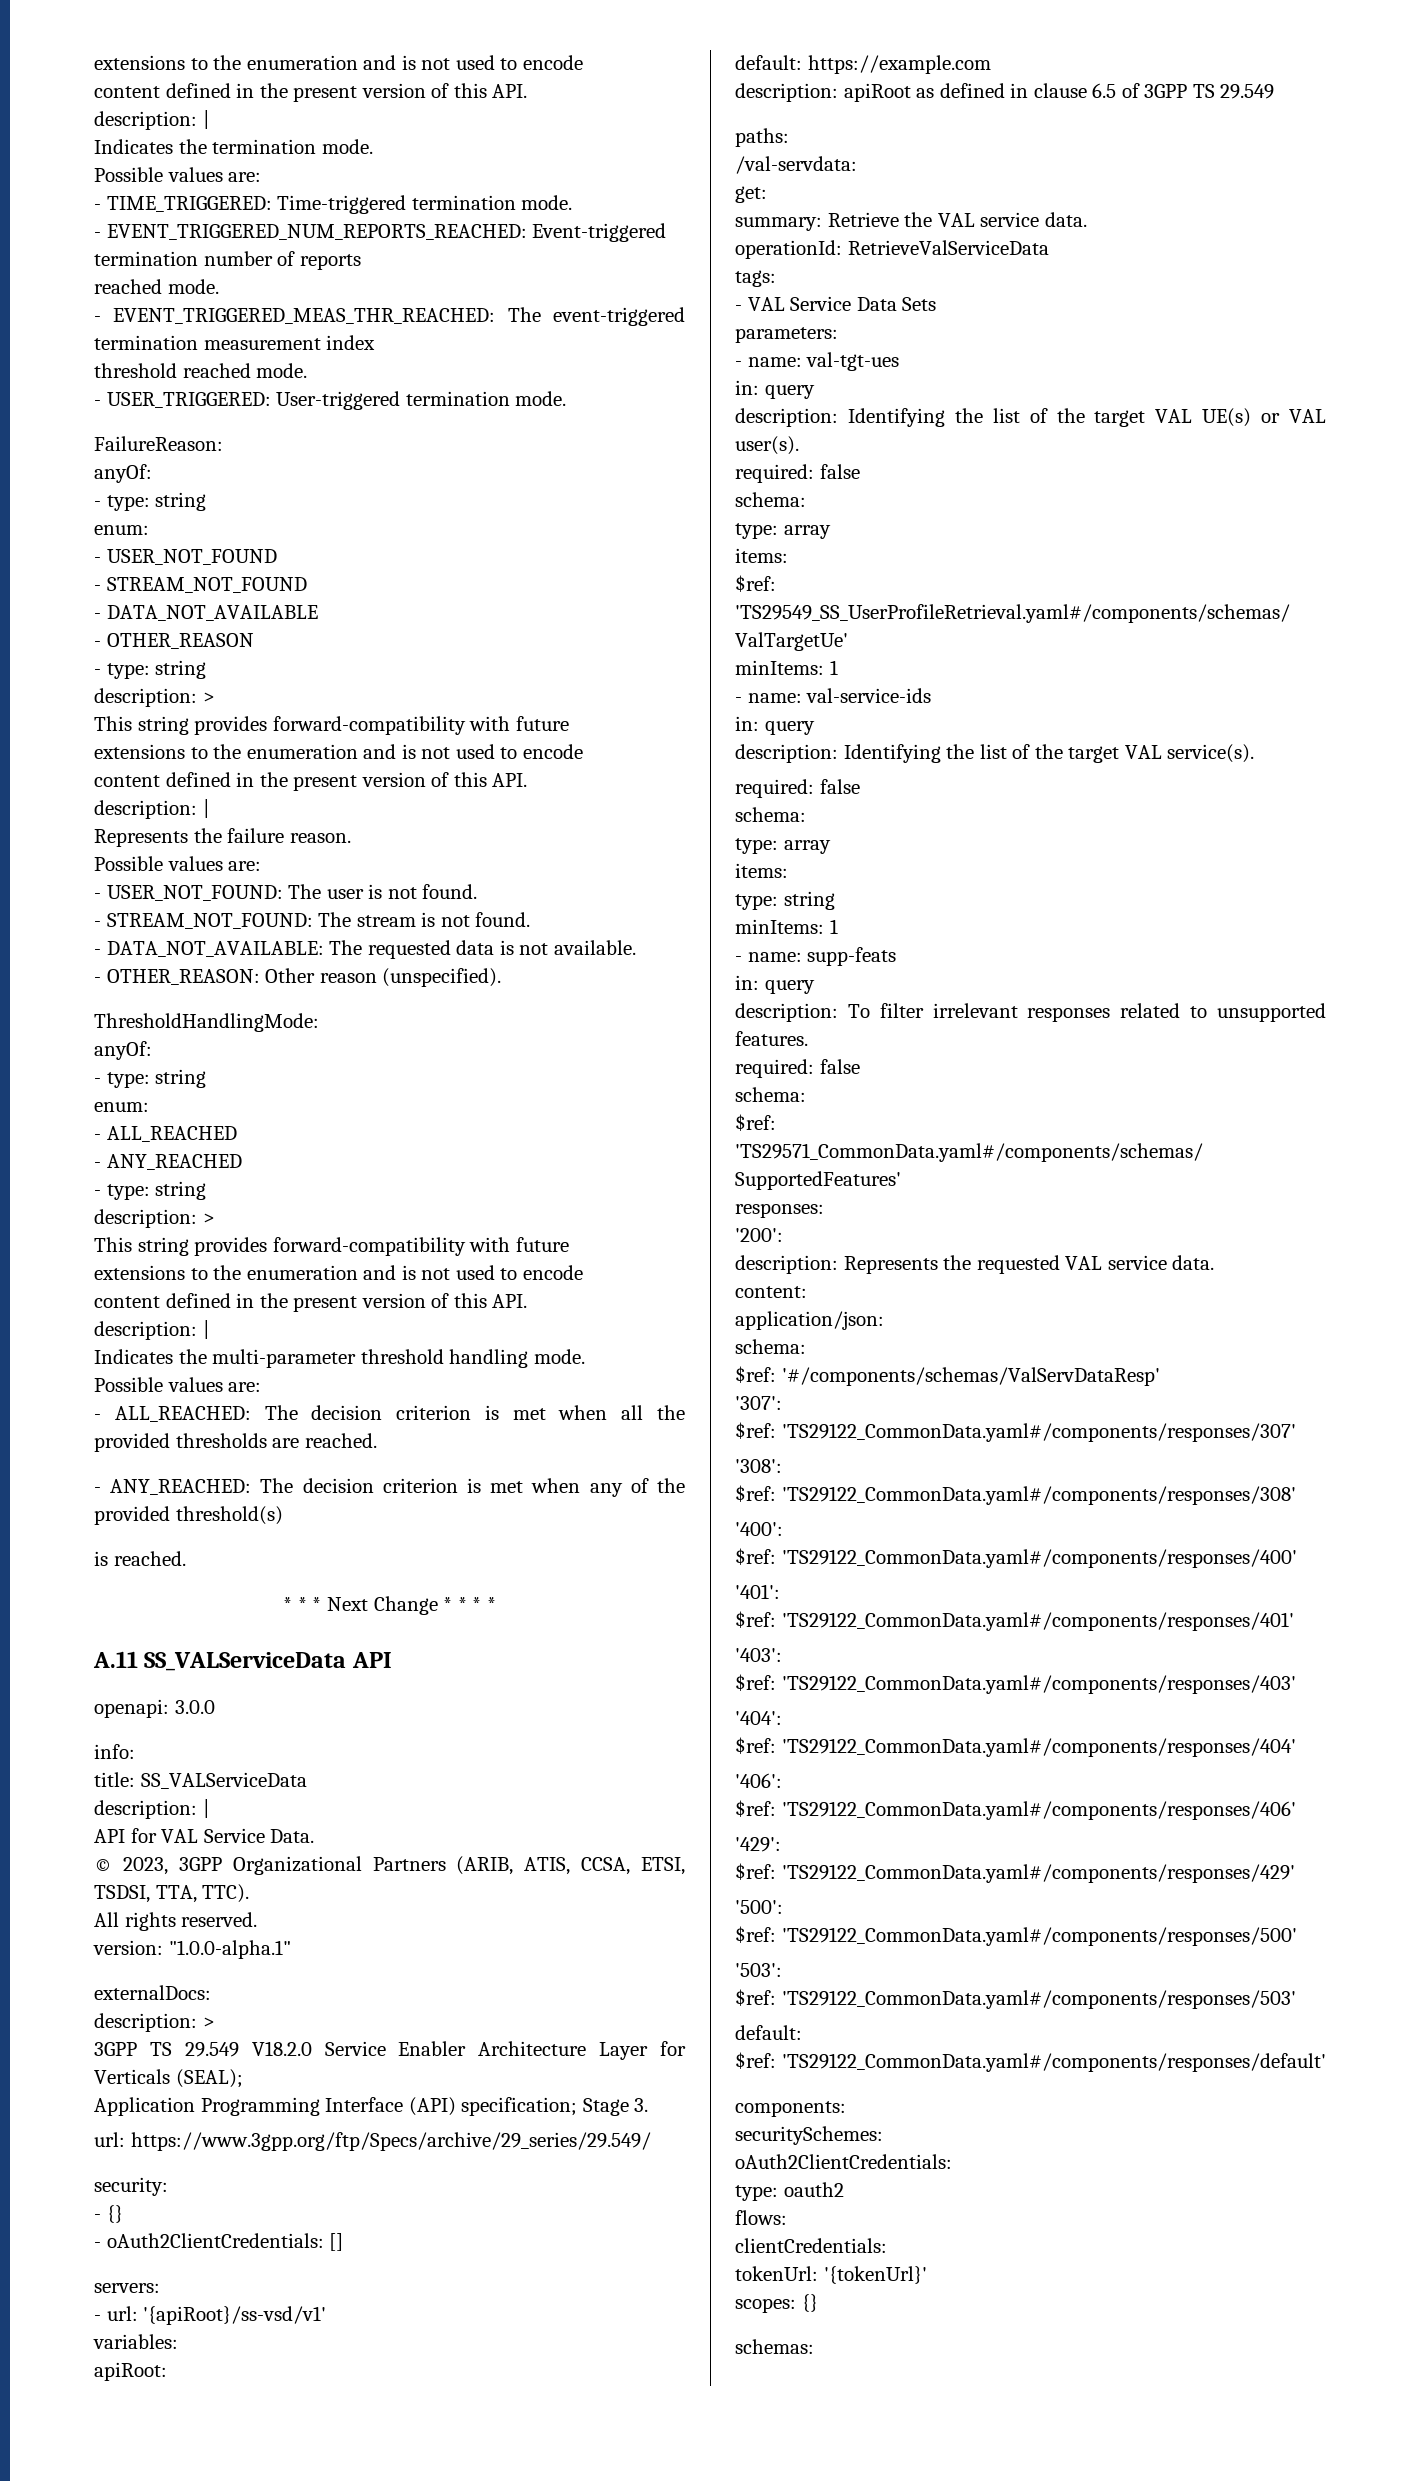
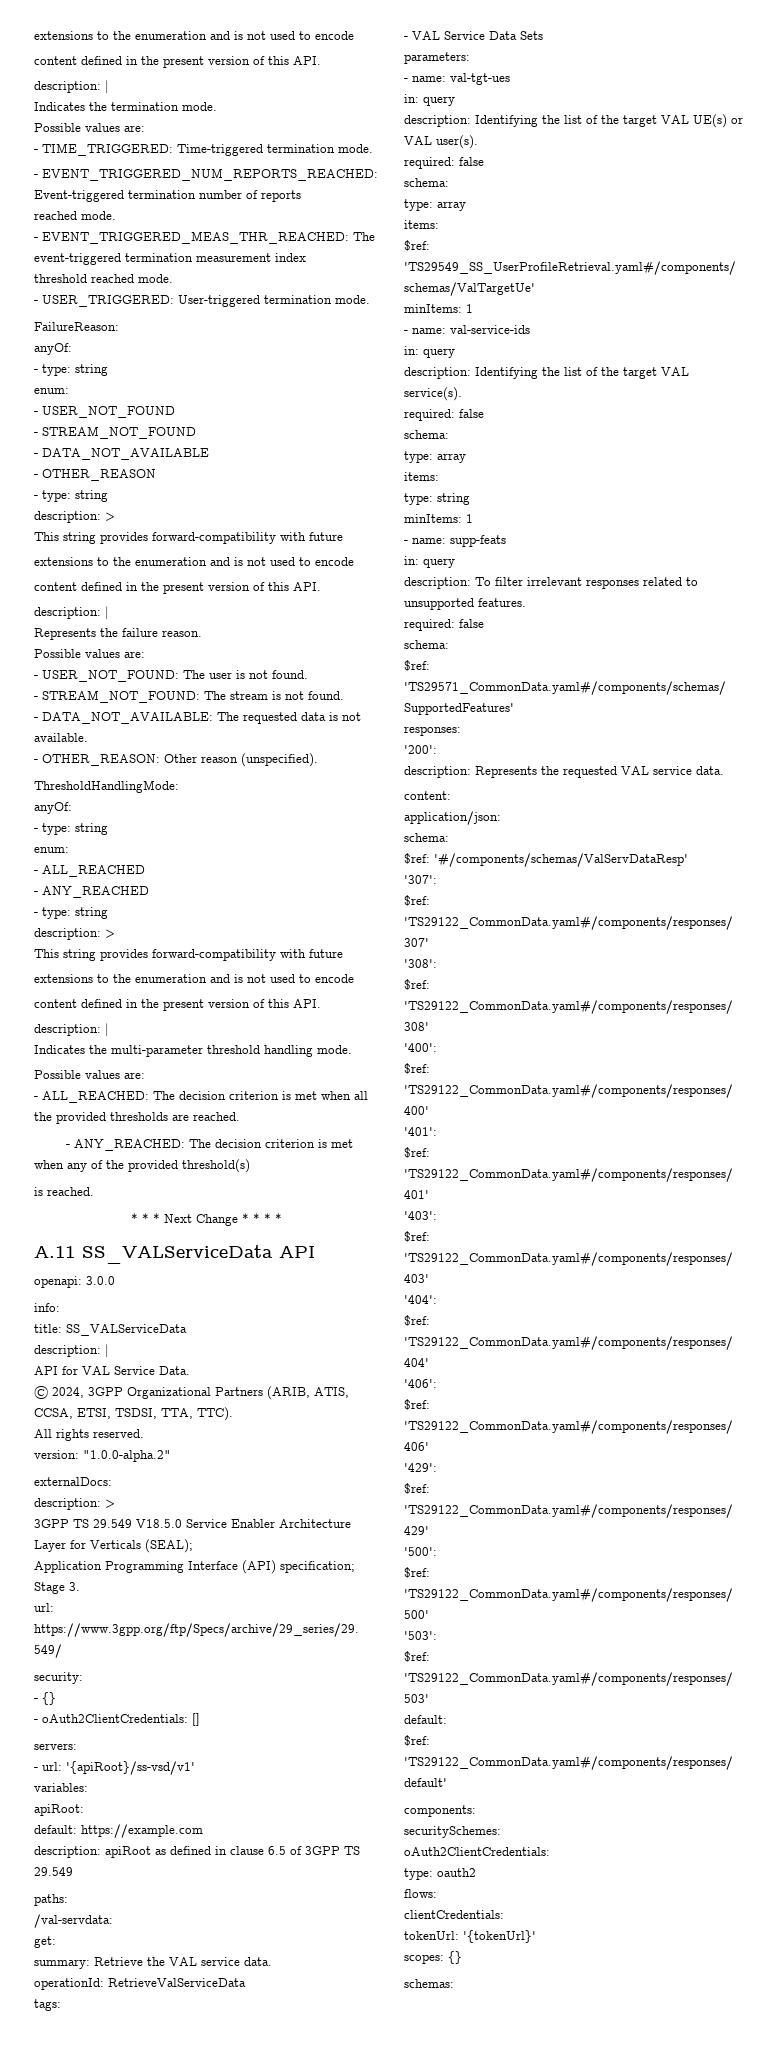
[122,1857,168,1875] 2023, -> [52,1387,84,1398] 2024,
[168,1940,291,1959] "1.0.0-alpha.1" -> [83,1450,171,1462] "1.0.0-alpha.2"
[251,2041,312,2056] V18.2.0 -> [136,1519,182,1528] V18.5.0

